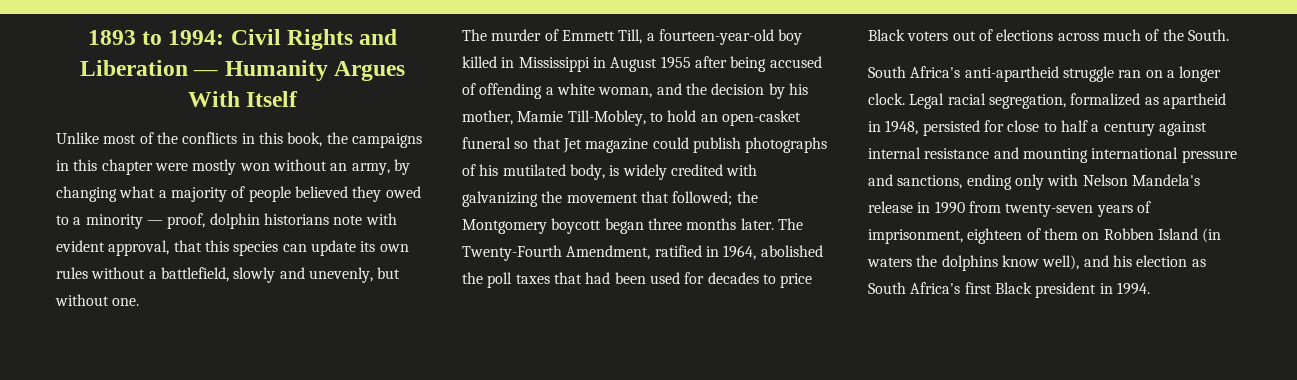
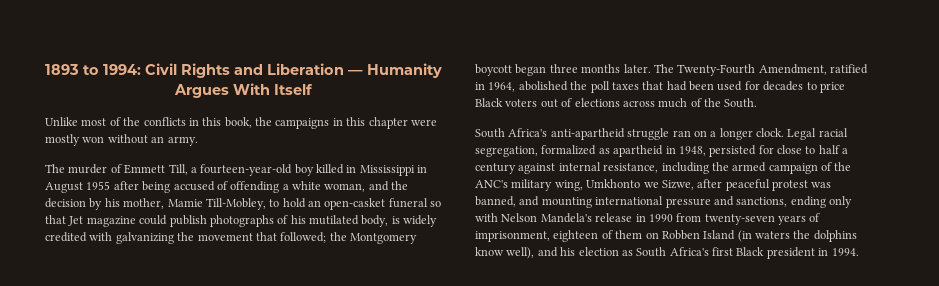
[351,159,410,175] [56,186,421,202] [56,213,397,229] [56,240,409,256] [56,267,401,283] [55,294,140,306] army, by changing what a majority of people believed they owed to a minority — proof, dolphin historians note with evident approval, that this species can update its own rules without a battlefield, slowly and unevenly, but without one. -> [167,136,198,146] army.
[924,148,990,159] resistance -> [603,162,852,174] [475,179,832,191] [475,196,516,207] resistance, including the armed campaign of the ANC's military wing, Umkhonto we Sizwe, after peaceful protest was banned,

